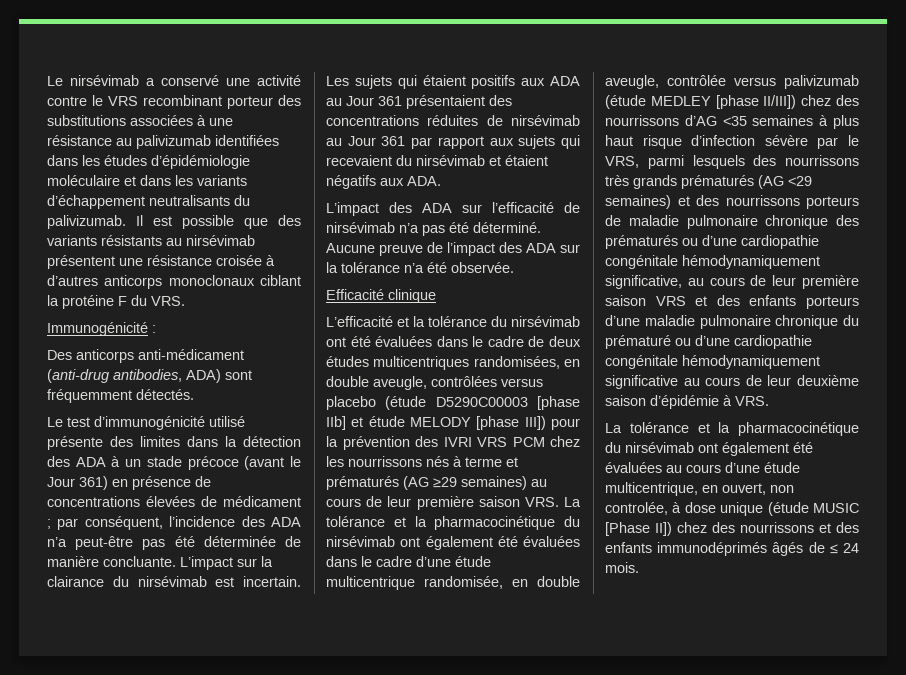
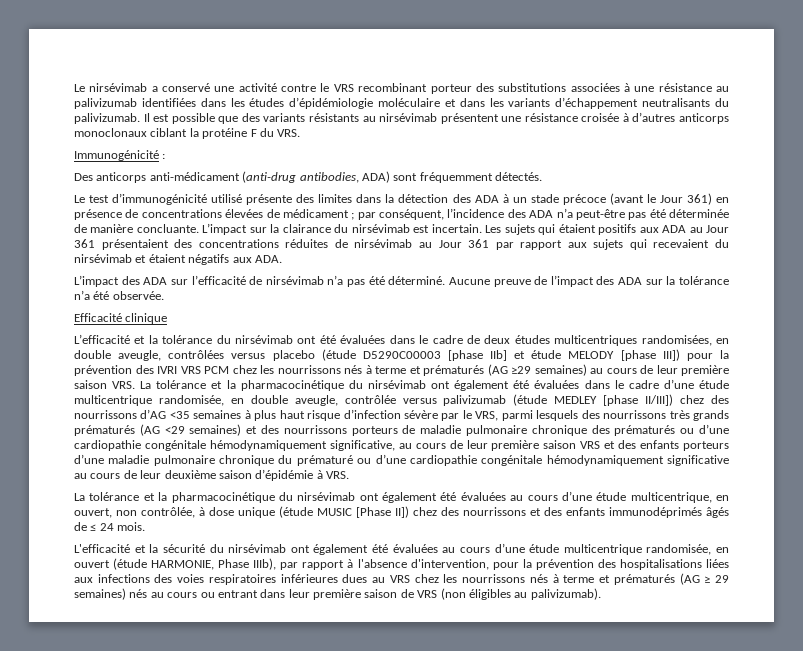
[605,502,668,515] controlée, -> [141,507,195,518] contrôlée,
(639, 567) none -> [74,543,729,555] [74,558,730,570] [74,573,729,585] [74,588,601,600] // L'efficacité et la sécurité du nirsévimab ont également été évaluées au cours d’une étude multicentrique randomisée, en ouvert (étude HARMONIE, Phase IIIb), par rapport à l'absence d'intervention, pour la prévention des hospitalisations liées aux infections des voies respiratoires inférieures dues au VRS chez les nourrissons nés à terme et prématurés (AG ≥ 29 semaines) nés au cours ou entrant dans leur première saison de VRS (non éligibles au palivizumab).

